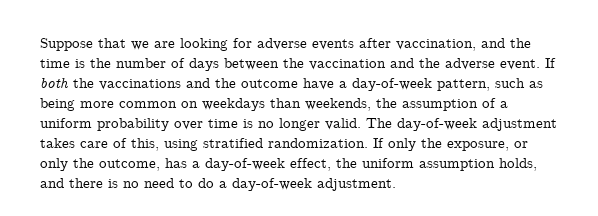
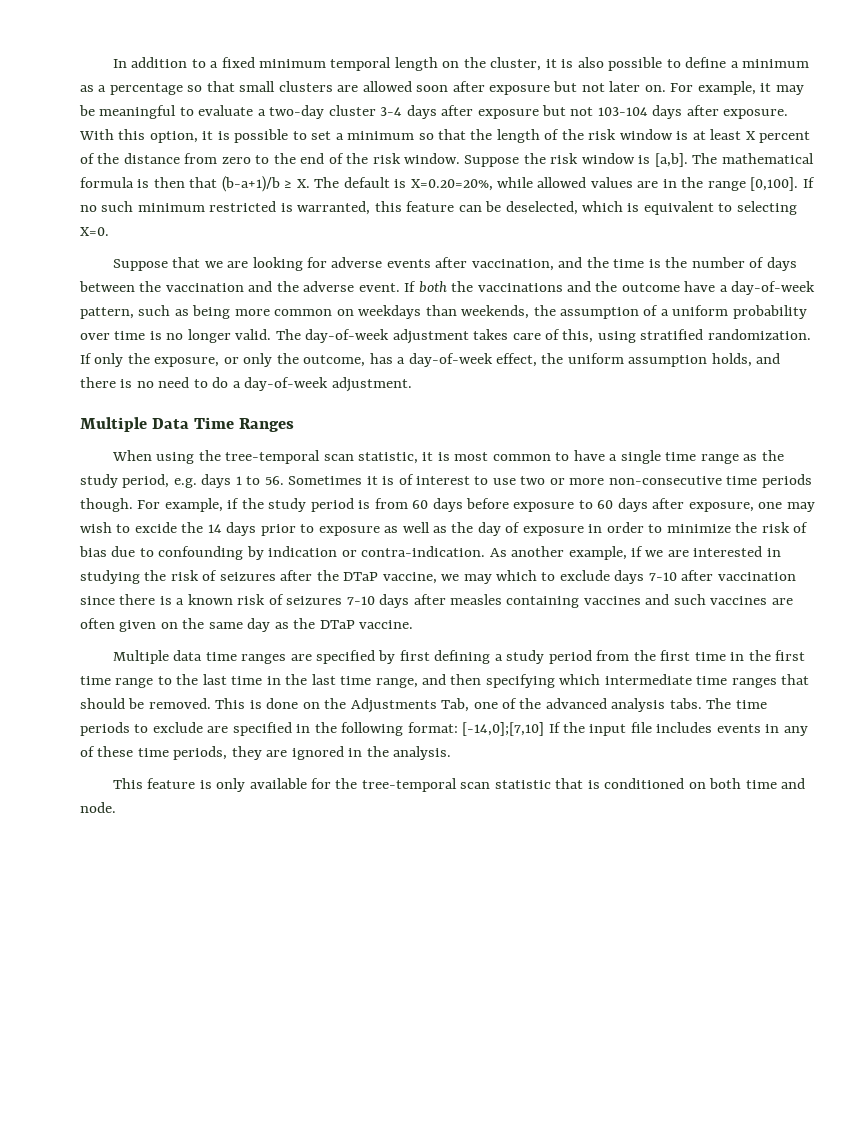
(40, 44) none -> [112,57,809,71] [80,81,804,95] [79,105,789,119] [79,129,811,143] [80,153,814,167] [80,176,815,192] [80,201,797,215] [80,227,109,236] In addition to a fixed minimum temporal length on the cluster, it is also possible to define a minimum as a percentage so that small clusters are allowed soon after exposure but not later on. For example, it may be meaningful to evaluate a two-day cluster 3-4 days after exposure but not 103-104 days after exposure. With this option, it is possible to set a minimum so that the length of the risk window is at least X percent of the distance from zero to the end of the risk window. Suppose the risk window is [a,b]. The mathematical formula is then that (b-a+1)/b ≥ X. The default is X=0.20=20%, while allowed values are in the range [0,100]. If no such minimum restricted is warranted, this feature can be deselected, which is equivalent to selecting X=0. //
(396, 184) none -> [80,417,295,432] [111,450,784,464] [80,474,812,488] [80,498,815,512] [80,522,809,536] [79,546,781,560] [80,570,796,584] [80,594,793,608] [80,618,414,632] [112,650,805,664] [80,674,810,688] [80,698,767,713] [80,722,808,736] [80,746,452,760] [112,778,806,792] [80,802,116,813] // Multiple Data Time Ranges // When using the tree-temporal scan statistic, it is most common to have a single time range as the study period, e.g. days 1 to 56. Sometimes it is of interest to use two or more non-consecutive time periods though. For example, if the study period is from 60 days before exposure to 60 days after exposure, one may wish to excide the 14 days prior to exposure as well as the day of exposure in order to minimize the risk of bias due to confounding by indication or contra-indication. As another example, if we are interested in studying the risk of seizures after the DTaP vaccine, we may which to exclude days 7-10 after vaccination since there is a known risk of seizures 7-10 days after measles containing vaccines and such vaccines are often given on the same day as the DTaP vaccine. // Multiple data time ranges are specified by first defining a study period from the first time in the first time range to the last time in the last time range, and then specifying which intermediate time ranges that should be removed. This is done on the Adjustments Tab, one of the advanced analysis tabs. The time periods to exclude are specified in the following format: [-14,0];[7,10] If the input file includes events in any of these time periods, they are ignored in the analysis. // This feature is only available for the tree-temporal scan statistic that is conditioned on both time and node.

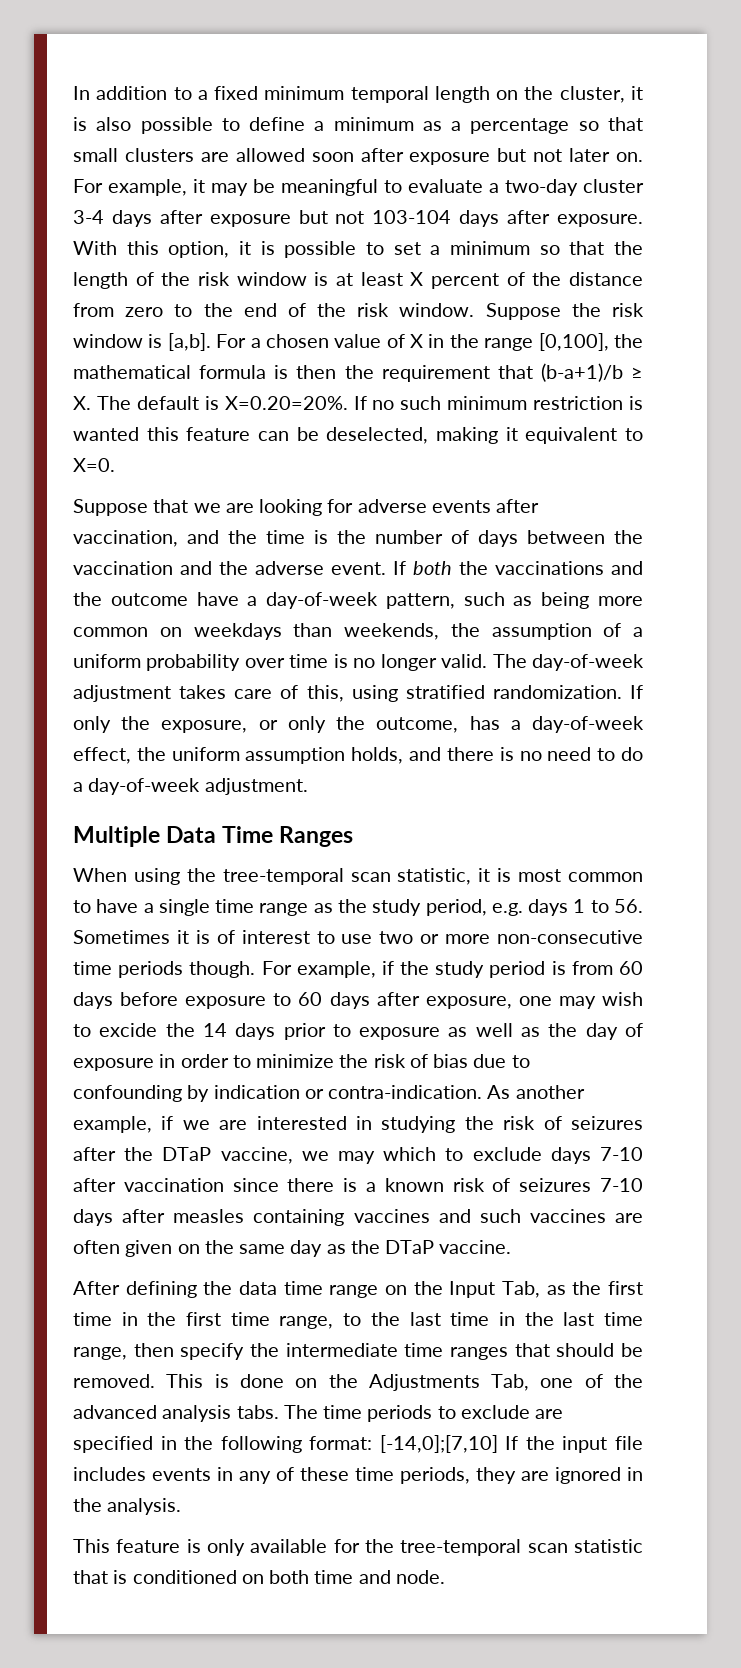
[692,153,718,164] The -> [216,333,643,351] For a chosen value of X in the range [0,100], the
(185, 182) none -> [344,365,490,382] the requirement
[410,177,799,191] X=0.20=20%, while allowed values are in the range [0,100]. -> [224,396,348,410] X=0.20=20%.
[209,201,371,215] restricted is warranted, -> [533,396,643,410] [73,427,139,441] restriction is wanted
[582,201,640,212] which is -> [436,427,518,444] making it
[736,201,797,215] selecting -> (643, 434) none
[112,650,630,664] Multiple data time ranges are specified by first defining a study period from -> [73,1281,566,1298] After defining the data time range on the Input Tab, as
[115,678,154,688] range -> [279,1316,334,1329] range,
[422,674,601,688] and then specifying which -> [133,1343,279,1360] then specify the

